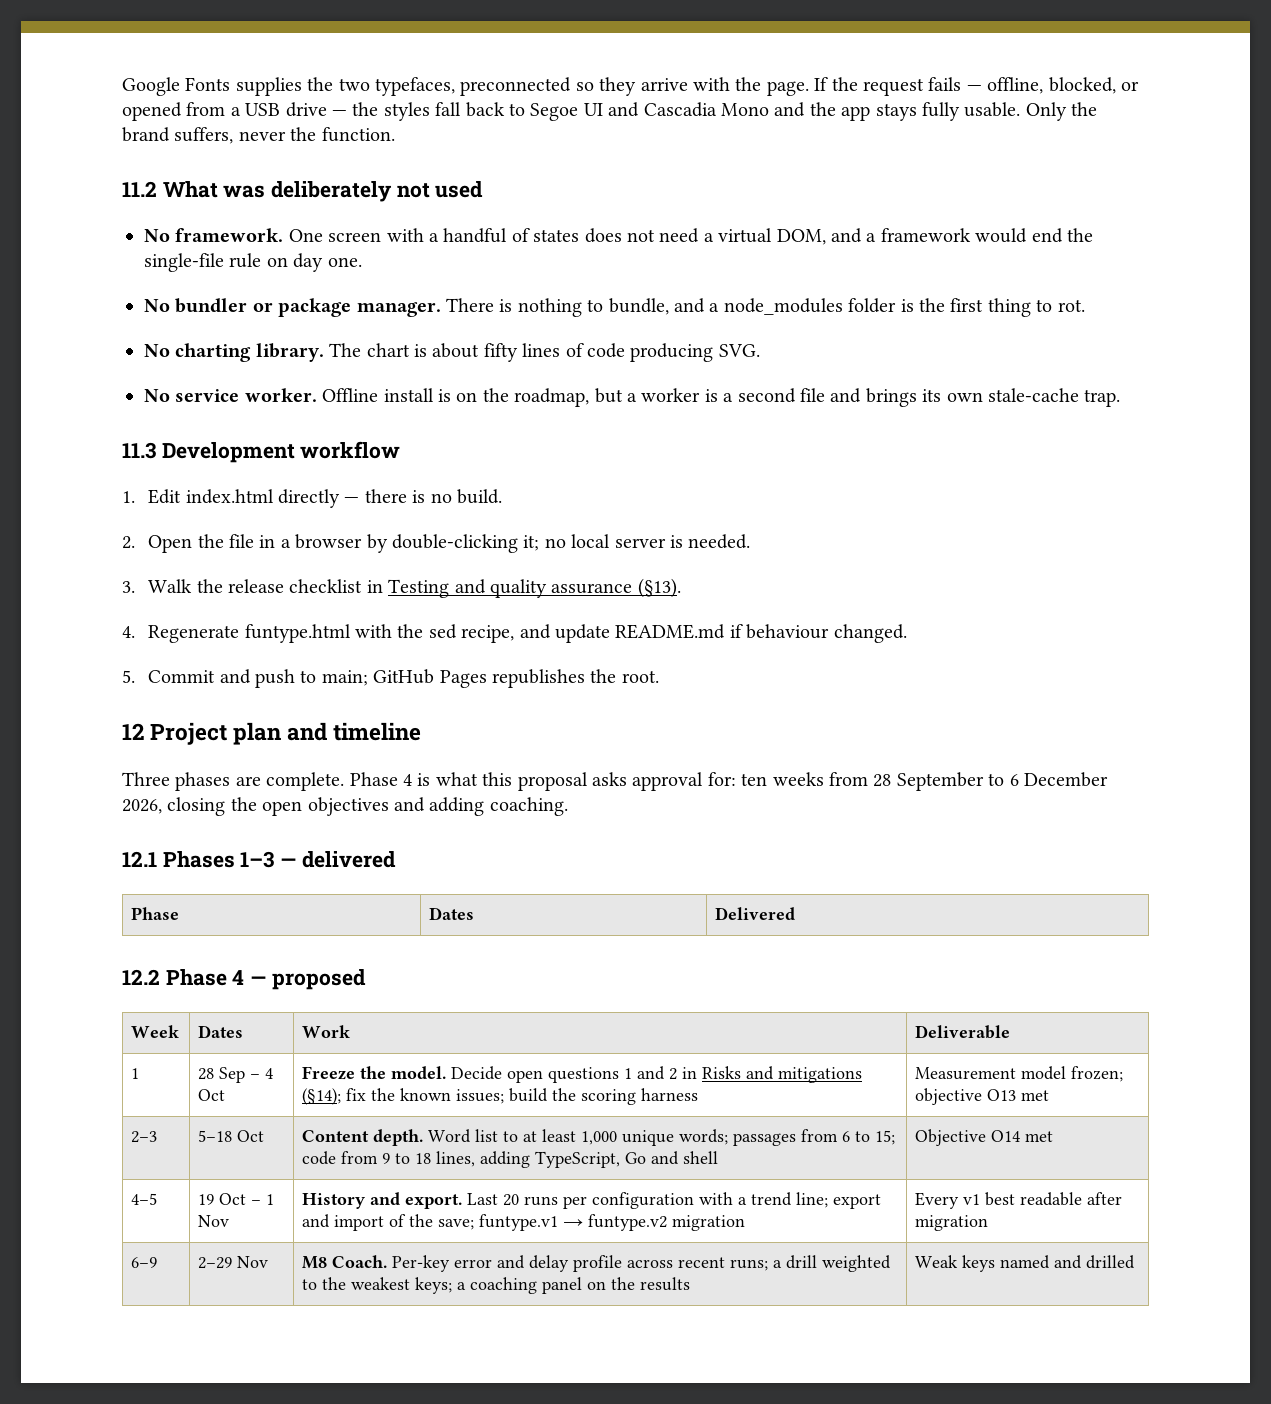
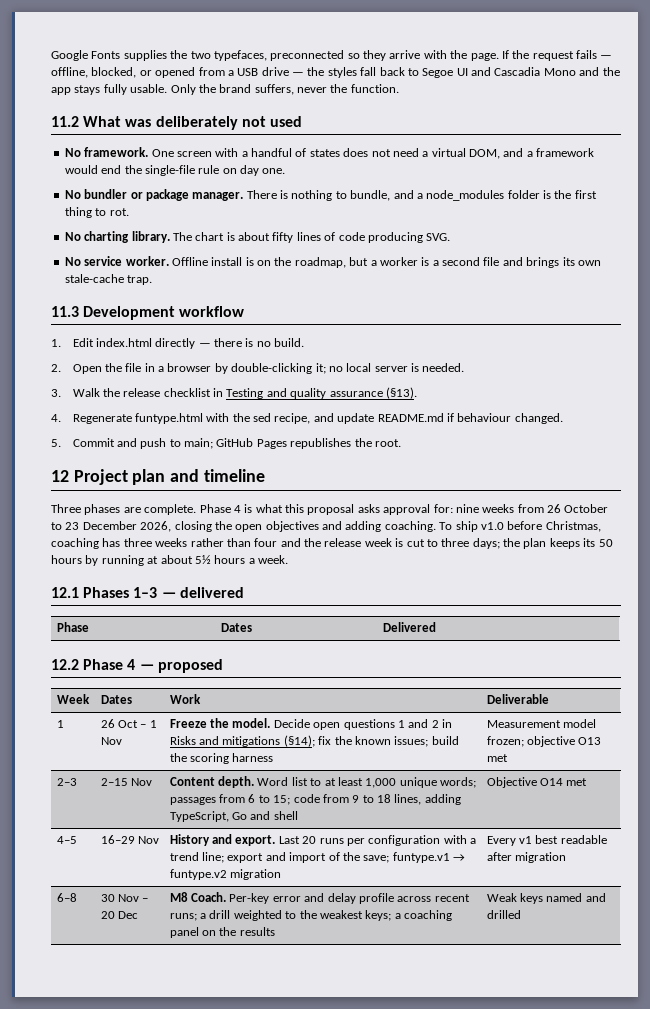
[741,773,768,786] ten -> [455,504,479,513] nine
[873,772,1019,791] 28 September to 6 -> [547,504,609,513] [51,522,80,530] 26 October to 23
(568, 806) none -> [439,521,601,532] [51,538,613,549] [51,555,288,566] To ship v1.0 before Christmas, coaching has three weeks rather than four and the release week is cut to three days; the plan keeps its 50 hours by running at about 5½ hours a week.
[198,1067,274,1083] [198,1089,226,1101] 28 Sep – 4 Oct -> [100,719,157,728] [100,737,122,745] 26 Oct – 1 Nov
[198,1130,265,1142] 5–18 Oct -> [100,778,153,786] 2–15 Nov
[198,1193,275,1205] 19 Oct – 1 -> [100,835,135,844] 16–29
[131,1257,158,1268] [198,1256,269,1269] 6–9 | 2–29 Nov -> [56,893,77,902] [100,894,149,902] [100,911,139,919] 6–8 | 30 Nov – 20 Dec

